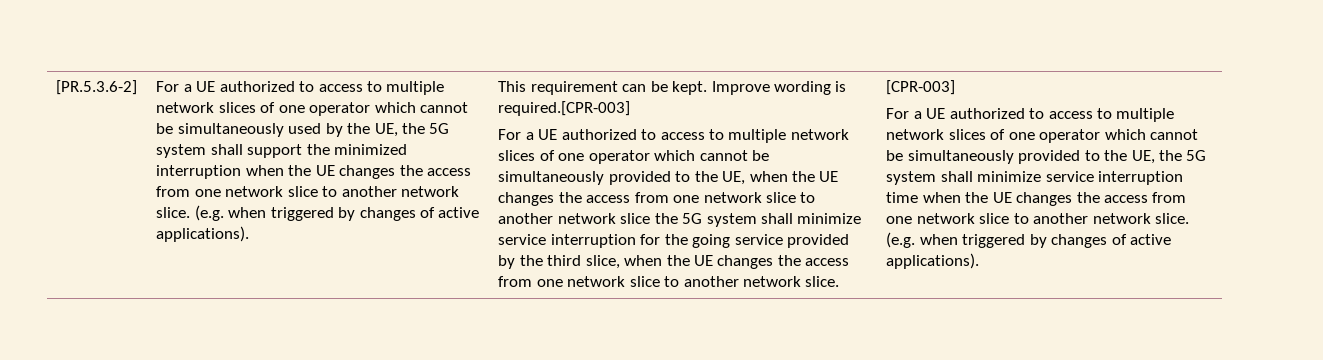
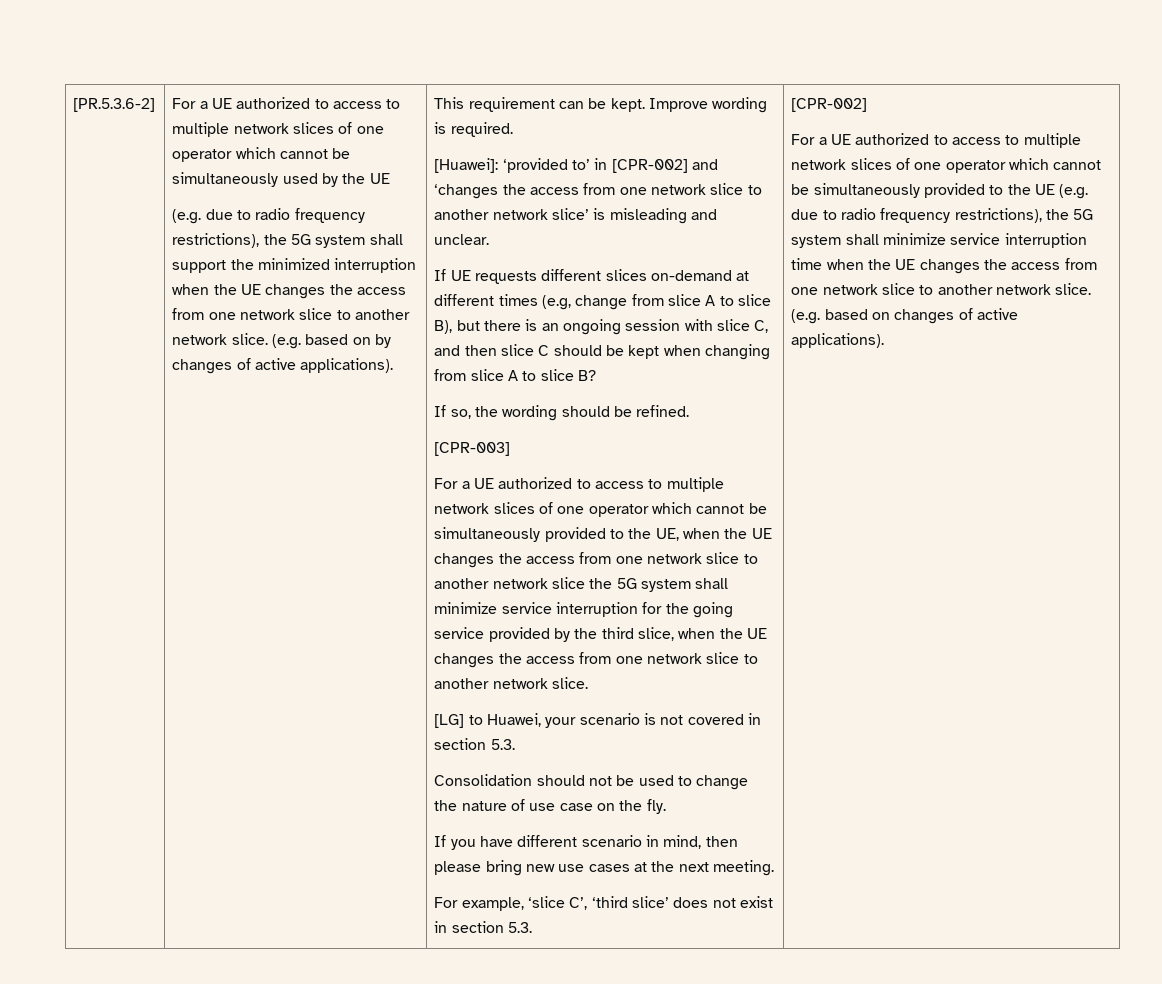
[374,123,398,137] UE, -> [369,173,390,184] [172,208,365,224] [172,233,260,248] UE // (e.g. due to radio frequency restrictions),
[228,207,334,221] when triggered -> [305,334,371,345] based on
[498,101,631,116] required.[CPR-003] -> [450,122,513,137] [434,158,719,173] [434,183,762,199] [434,208,718,224] [434,234,490,245] [434,269,750,284] [434,294,771,310] [434,319,769,335] [434,344,770,360] [434,369,597,381] [434,405,690,421] [434,442,511,456] required. // [Huawei]: ‘provided to’ in [CPR-002] and ‘changes the access from one network slice to another network slice’ is misleading and unclear. // If UE requests different slices on-demand at different times (e.g, change from slice A to slice B), but there is an ongoing session with slice C, and then slice C should be kept when changing from slice A to slice B? // If so, the wording should be refined. // [CPR-003]
[886,80,956,95] | [CPR-003] -> [434,713,761,728] [434,738,515,750] [434,774,749,790] [434,799,666,814] [434,835,738,850] [434,860,774,876] [434,896,773,911] [434,921,533,933] [791,98,868,112] // [LG] to Huawei, your scenario is not covered in section 5.3. // Consolidation should not be used to change the nature of use case on the fly. // If you have different scenario in mind, then please bring new use cases at the next meeting. // For example, ‘slice C’, ‘third slice’ does not exist in section 5.3. | [CPR-002]
[1131,150,1155,164] UE, -> [1035,184,1089,199] [791,208,1042,223] UE (e.g. due to radio frequency restrictions),
[919,234,1047,248] when triggered by -> [824,309,891,320] based on

